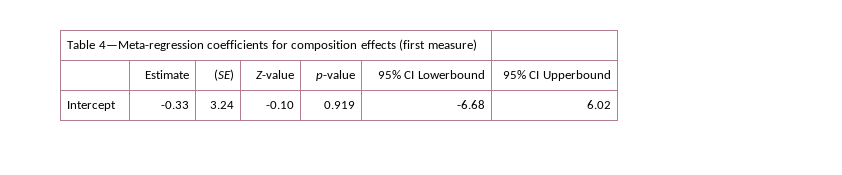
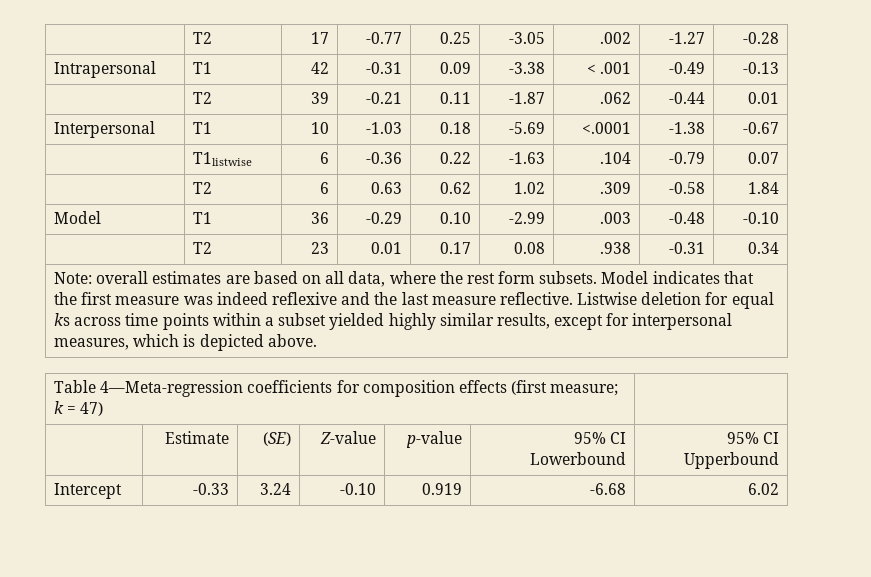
(67, 44) none -> [193,32,213,44] [310,32,329,44] [365,32,402,44] [439,32,471,44] [508,32,545,44] [599,32,631,44] [668,32,705,44] [742,32,779,44] [54,61,157,78] [193,62,213,74] [310,62,329,74] [365,62,402,74] [439,62,471,74] [508,62,545,74] [586,62,631,74] [668,62,705,74] [742,62,779,74] [193,92,213,104] [310,92,329,104] [365,92,402,104] [439,92,471,104] [508,92,545,104] [599,92,631,104] [668,92,705,104] [747,92,779,104] [54,121,156,138] [193,122,213,134] [310,122,329,134] [365,122,402,134] [439,122,471,134] [508,122,545,134] [581,122,631,134] [668,122,705,134] [742,122,779,134] [193,152,253,166] [319,152,329,164] [365,152,402,164] [439,152,471,164] [508,152,545,164] [599,152,631,164] [668,152,705,164] [747,152,779,164] [193,182,213,194] [319,182,329,194] [370,182,402,194] [439,182,471,194] [513,182,545,194] [599,182,631,194] [668,182,705,194] [747,182,779,194] [54,211,102,224] [193,212,213,224] [310,212,329,224] [365,212,402,224] [439,212,471,224] [508,212,545,224] [599,212,631,224] [668,212,705,224] [742,212,779,224] [193,242,213,254] [310,242,329,254] [370,242,402,254] [439,242,471,254] [513,242,545,254] [599,242,631,254] [668,242,705,254] [747,242,779,254] [54,271,754,287] [54,292,774,309] [54,313,733,330] [54,334,317,351] | T2 | 17 | -0.77 | 0.25 | -3.05 | .002 | -1.27 | -0.28 // Intrapersonal | T1 | 42 | -0.31 | 0.09 | -3.38 | < .001 | -0.49 | -0.13 // | T2 | 39 | -0.21 | 0.11 | -1.87 | .062 | -0.44 | 0.01 // Interpersonal | T1 | 10 | -1.03 | 0.18 | -5.69 | <.0001 | -1.38 | -0.67 // | T1listwise | 6 | -0.36 | 0.22 | -1.63 | .104 | -0.79 | 0.07 // | T2 | 6 | 0.63 | 0.62 | 1.02 | .309 | -0.58 | 1.84 // Model | T1 | 36 | -0.29 | 0.10 | -2.99 | .003 | -0.48 | -0.10 // | T2 | 23 | 0.01 | 0.17 | 0.08 | .938 | -0.31 | 0.34 // Note: overall estimates are based on all data, where the rest form subsets. Model indicates that the first measure was indeed reflexive and the last measure reflective. Listwise deletion for equal ks across time points within a subset yielded highly similar results, except for interpersonal measures, which is depicted above. //
[427,39,477,51] measure) -> [550,384,619,396] [54,401,104,416] measure; k = 47)

